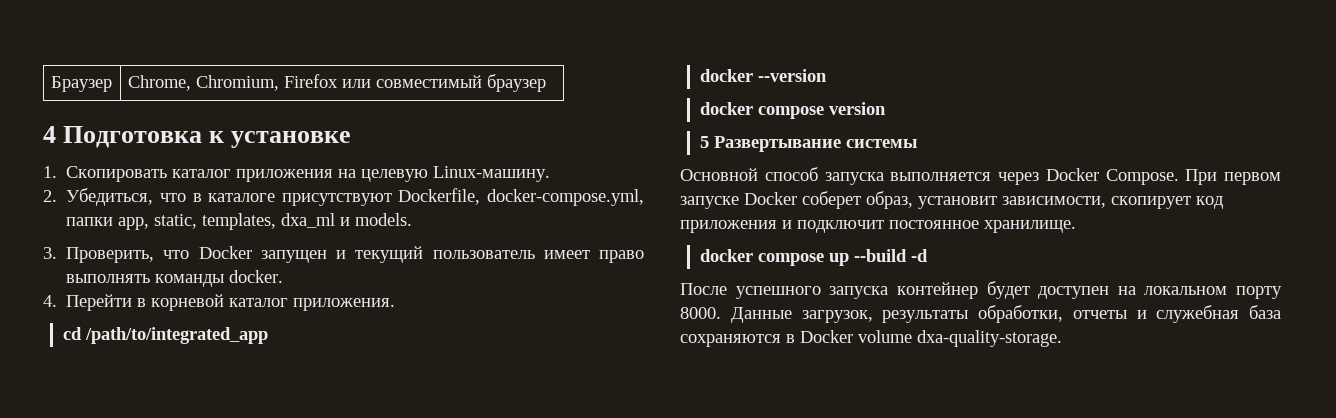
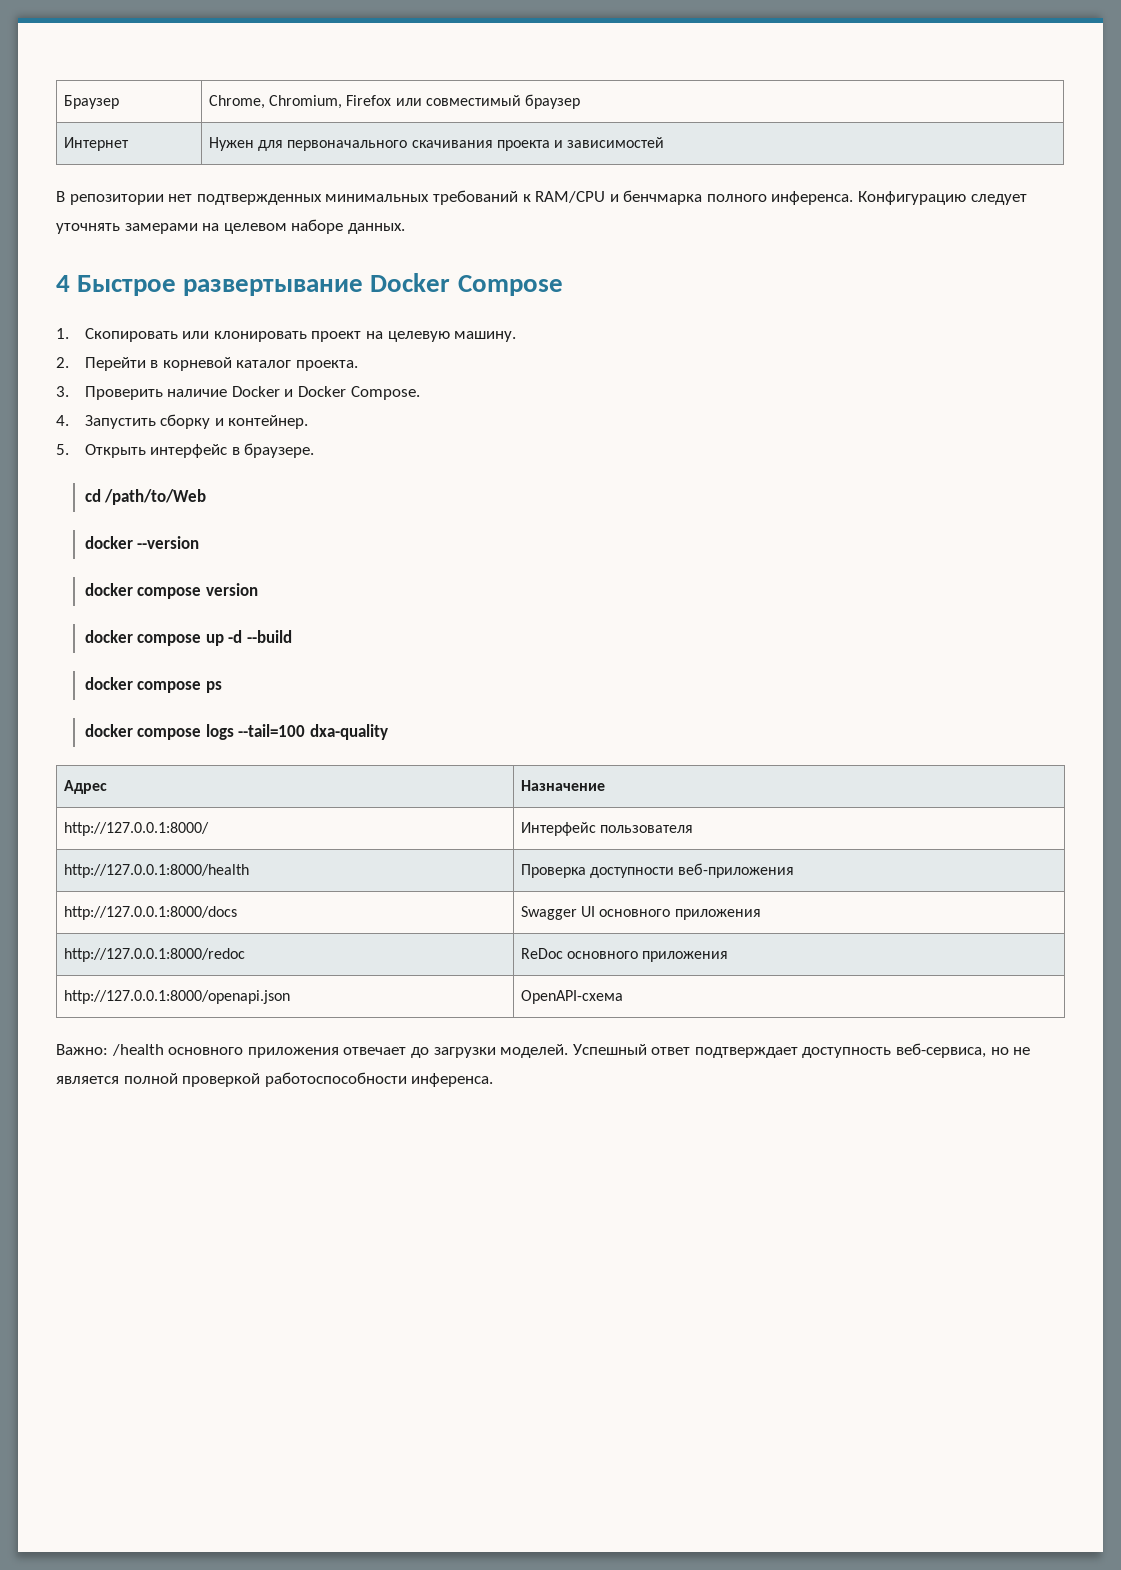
[43,126,352,148] [43,166,551,182] [43,188,644,206] [66,213,413,230] [43,246,644,263] [66,270,284,287] [43,294,396,311] // 4 Подготовка к установке // 1. Скопировать каталог приложения на целевую Linux-машину. // 2. Убедиться, что в каталоге присутствуют Dockerfile, docker-compose.yml, папки app, static, templates, dxa_ml и models. // 3. Проверить, что Docker запущен и текущий пользователь имеет право выполнять команды docker. // 4. Перейти в корневой каталог приложения. -> [64,137,130,151] [209,137,665,151] [56,190,1027,205] [56,219,405,234] [56,273,563,296] [56,328,517,342] [56,357,358,371] [56,386,420,400] [56,414,309,429] [56,443,315,458] // Интернет | Нужен для первоначального скачивания проекта и зависимостей // В репозитории нет подтвержденных минимальных требований к RAM/CPU и бенчмарка полного инференса. Конфигурацию следует уточнять замерами на целевом наборе данных. // 4 Быстрое развертывание Docker Compose // 1. Скопировать или клонировать проект на целевую машину. // 2. Перейти в корневой каталог проекта. // 3. Проверить наличие Docker и Docker Compose. // 4. Запустить сборку и контейнер. // 5. Открыть интерфейс в браузере.
[85,327,269,344] /path/to/integrated_app -> [104,489,207,505] /path/to/Web
[700,136,918,152] [680,167,1281,185] [680,191,1223,209] [680,220,1076,233] [700,249,929,266] [680,281,1282,299] [680,305,1281,323] [680,330,1062,347] 5 Развертывание системы // Основной способ запуска выполняется через Docker Compose. При первом запуске Docker соберет образ, установит зависимости, скопирует код приложения и подключит постоянное хранилище. // docker compose up --build -d // После успешного запуска контейнер будет доступен на локальном порту 8000. Данные загрузок, результаты обработки, отчеты и служебная база сохраняются в Docker volume dxa-quality-storage. -> [84,630,292,646] [84,677,222,693] [84,724,388,740] [64,780,108,794] [521,780,606,791] [64,822,210,836] [521,822,694,836] [64,864,250,878] [521,863,795,878] [64,906,238,920] [521,906,761,920] [64,948,246,962] [521,948,729,962] [64,990,291,1004] [521,990,624,1004] [56,1043,1031,1058] [56,1072,494,1087] docker compose up -d --build // docker compose ps // docker compose logs --tail=100 dxa-quality // Адрес | Назначение // http://127.0.0.1:8000/ | Интерфейс пользователя // http://127.0.0.1:8000/health | Проверка доступности веб-приложения // http://127.0.0.1:8000/docs | Swagger UI основного приложения // http://127.0.0.1:8000/redoc | ReDoc основного приложения // http://127.0.0.1:8000/openapi.json | OpenAPI-схема // Важно: /health основного приложения отвечает до загрузки моделей. Успешный ответ подтверждает доступность веб-сервиса, но не является полной проверкой работоспособности инференса.

